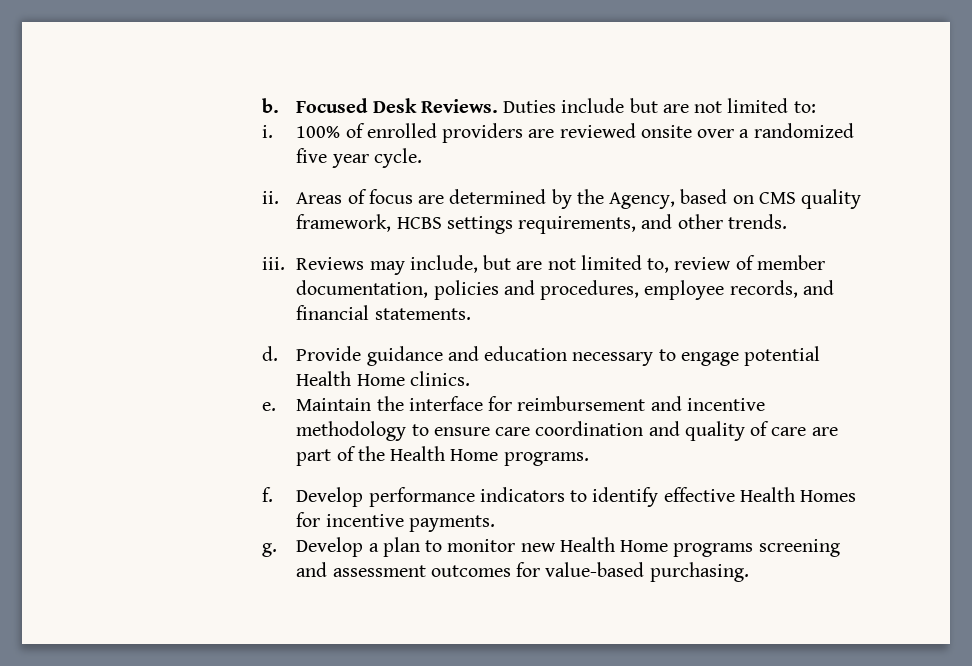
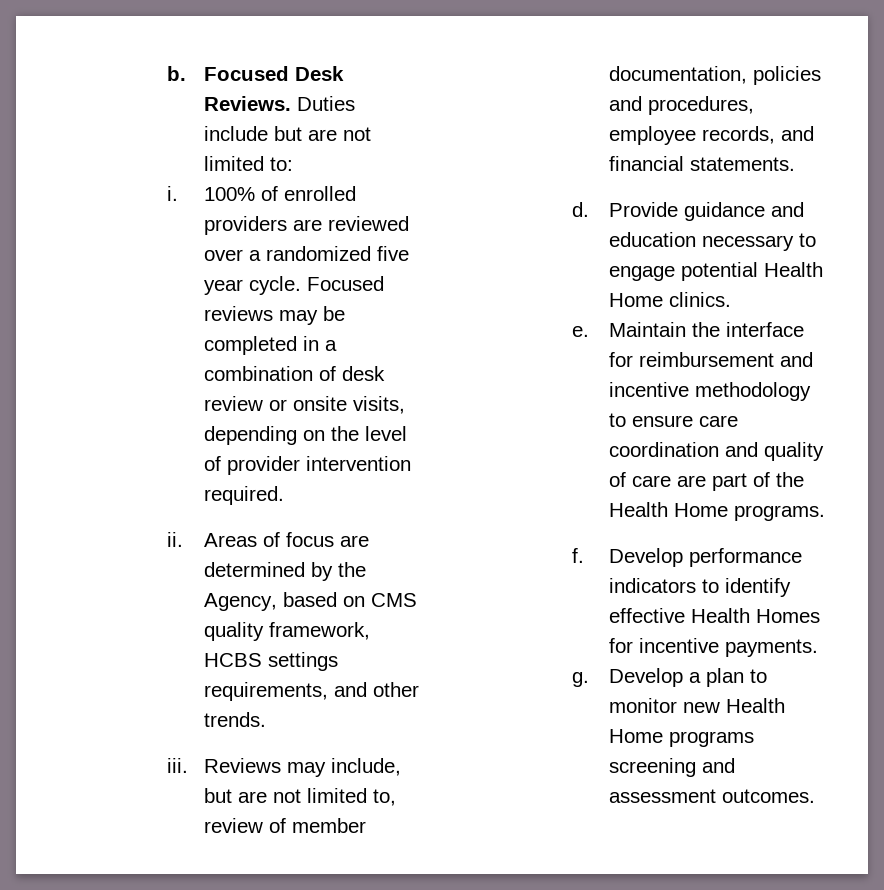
[640,125,692,138] onsite -> (409, 223) none
(422, 158) none -> [306,276,384,291] [203,306,345,325] [203,336,337,355] [203,366,385,381] [203,396,405,414] [203,426,407,445] [203,456,411,475] [203,486,284,505] Focused reviews may be completed in a combination of desk review or onsite visits, depending on the level of provider intervention required.
[430,562,749,582] outcomes for value-based purchasing. -> [721,789,815,803] outcomes.

